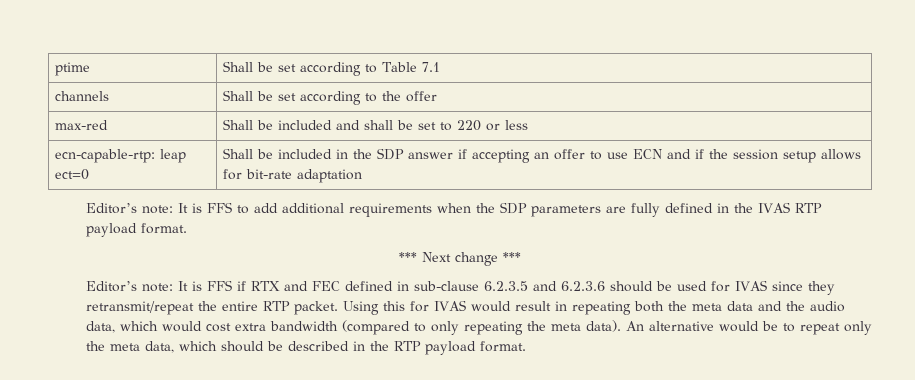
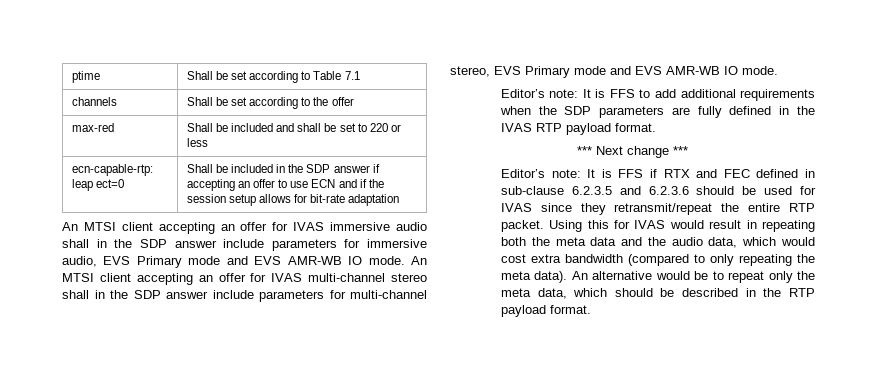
(362, 176) none -> [62,222,427,234] [62,239,427,251] [62,256,428,268] [62,273,427,285] [62,290,427,302] [450,66,778,78] // An MTSI client accepting an offer for IVAS immersive audio shall in the SDP answer include parameters for immersive audio, EVS Primary mode and EVS AMR-WB IO mode. An MTSI client accepting an offer for IVAS multi-channel stereo shall in the SDP answer include parameters for multi-channel stereo, EVS Primary mode and EVS AMR-WB IO mode.

